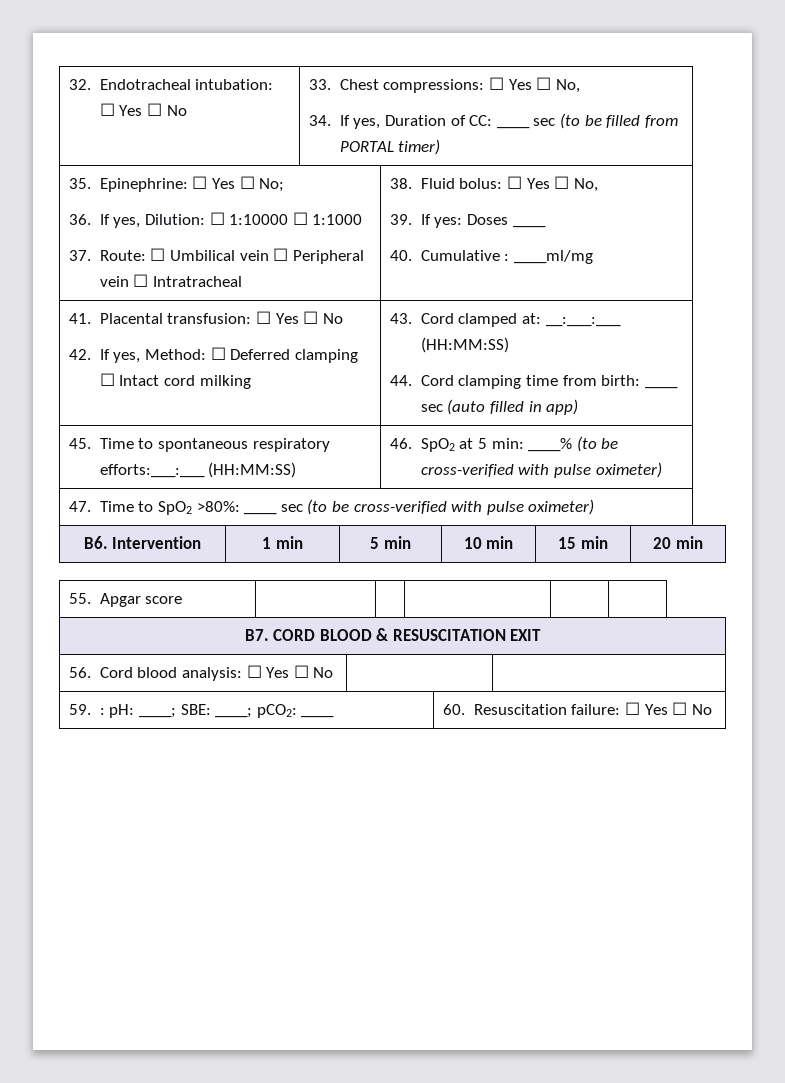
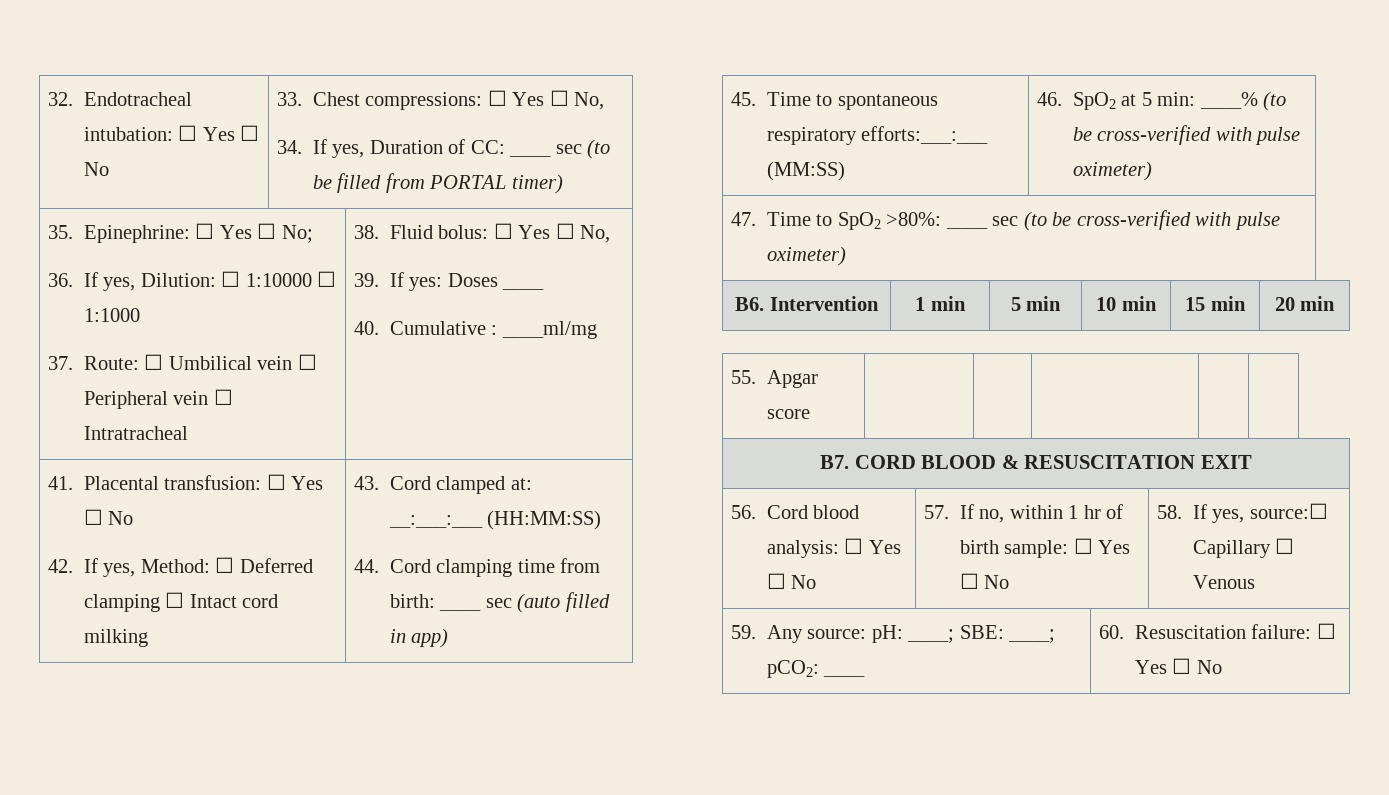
[208,462,297,478] (HH:MM:SS) -> [766,161,845,181] (MM:SS)
(334, 672) | -> [924,504,1124,523] [959,538,1131,558] [959,573,1010,589] [1157,503,1328,523] [1192,538,1295,558] [1192,575,1255,589] 57. If no, within 1 hr of birth sample: ☐ Yes ☐ No | 58. If yes, source:☐ Capillary ☐ Venous
[99,708,105,715] : -> [766,625,867,643] Any source:

